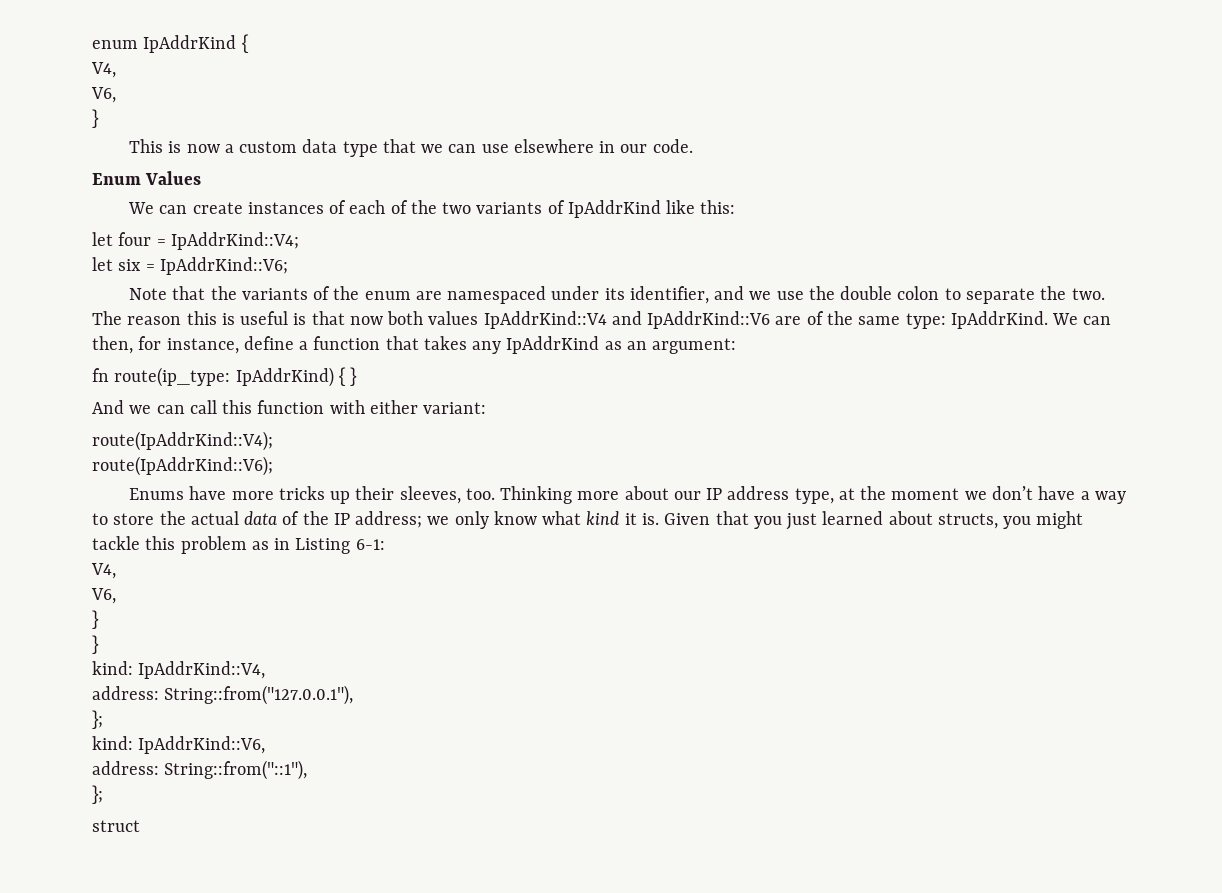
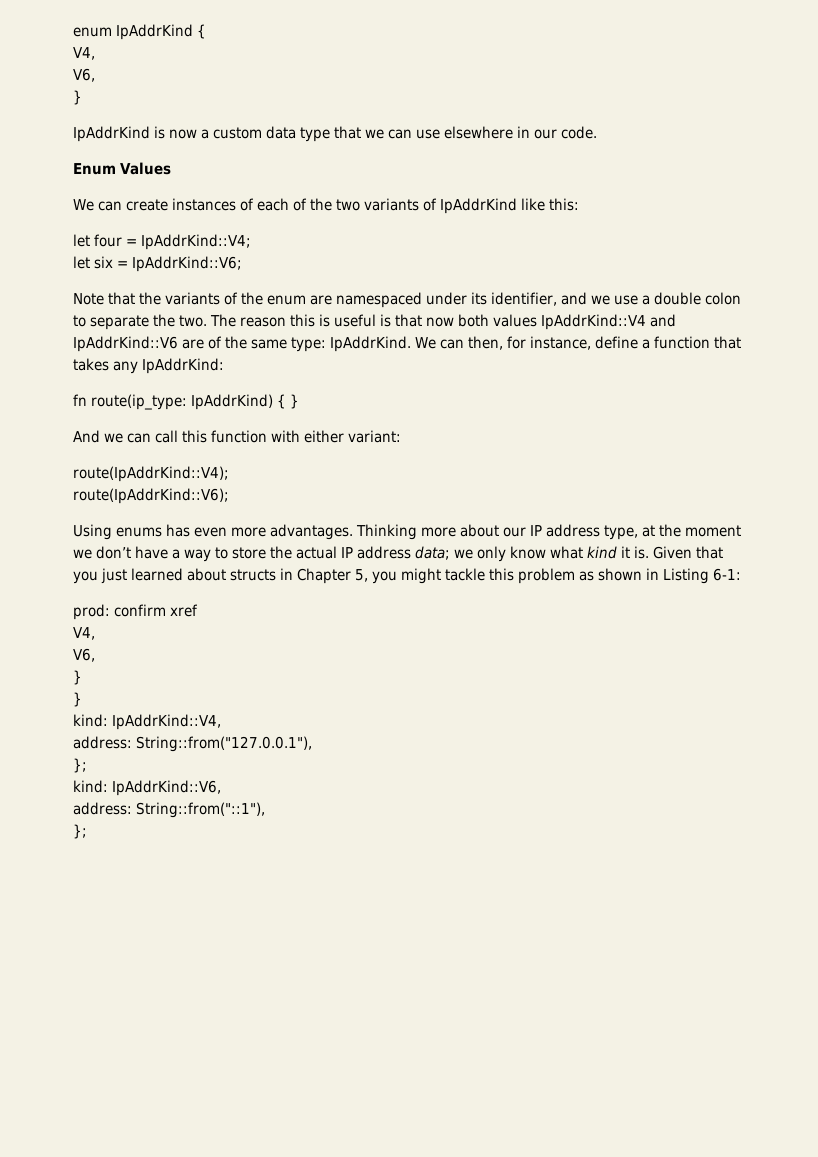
[128,139,163,153] This -> [73,126,150,142] IpAddrKind
[808,286,835,300] the -> [642,295,650,305] a
[506,336,737,354] IpAddrKind as an argument: -> [142,358,224,374] IpAddrKind:
[128,486,495,504] Enums have more tricks up their sleeves, too. -> [73,524,353,540] Using enums has even more advantages.
[244,511,423,528] data of the IP address; -> [341,546,450,560] IP address data;
[937,513,998,529] structs, -> [230,568,368,584] structs in Chapter 5,
(269, 545) none -> [598,568,642,581] shown
(385, 544) none -> [73,604,198,620] // prod: confirm xref
[92,820,140,832] // struct -> (87, 831) none

